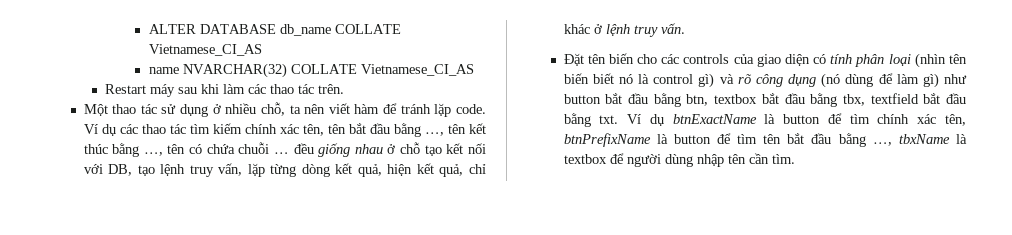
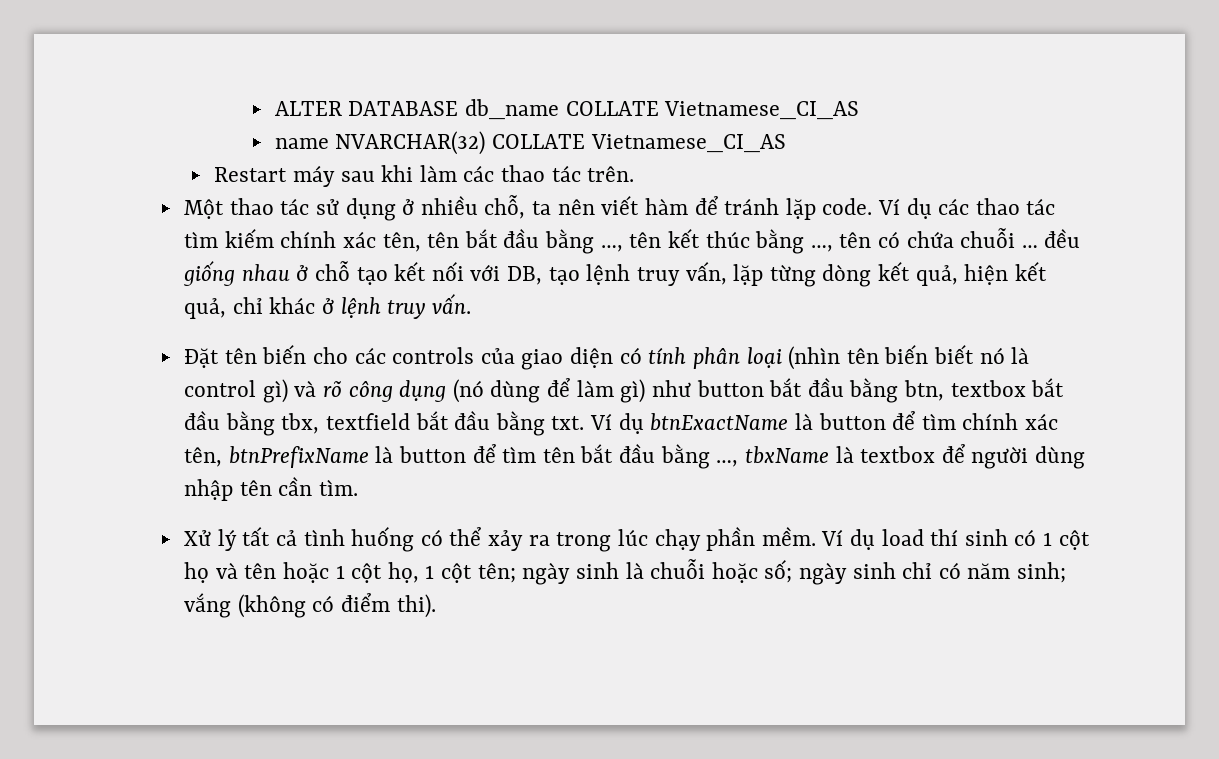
(795, 159) none -> [184,527,1090,552] [184,559,1067,585] [184,593,436,618] // Xử lý tất cả tình huống có thể xảy ra trong lúc chạy phần mềm. Ví dụ load thí sinh có 1 cột họ và tên hoặc 1 cột họ, 1 cột tên; ngày sinh là chuỗi hoặc số; ngày sinh chỉ có năm sinh; vắng (không có điểm thi).

